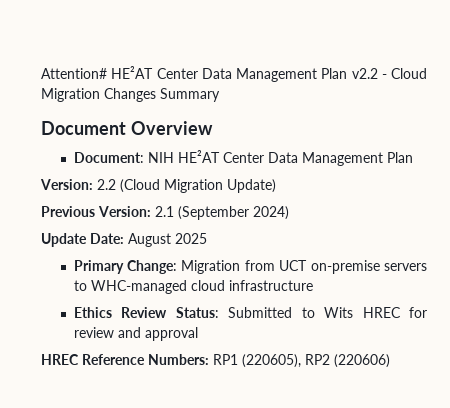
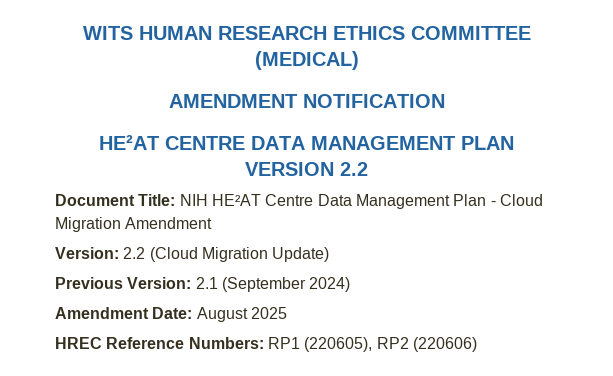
[41,66,378,82] Attention# HE²AT Center Data Management Plan v2.2 -> [82,26,531,40] [254,51,359,70] [168,94,445,108] [99,135,514,150] [245,162,368,176] [55,194,487,209] WITS HUMAN RESEARCH ETHICS COMMITTEE (MEDICAL) // AMENDMENT NOTIFICATION // HE²AT CENTRE DATA MANAGEMENT PLAN VERSION 2.2 // Document Title: NIH HE²AT Centre Data Management Plan
[104,88,220,102] [41,121,213,135] [73,150,413,166] Changes Summary // Document Overview // Document: NIH HE²AT Center Data Management Plan -> [125,217,213,229] Amendment
[41,233,87,247] Update -> [55,307,149,319] Amendment
[73,260,427,274] [73,280,313,294] [73,307,428,318] [73,327,198,341] // Primary Change: Migration from UCT on-premise servers to WHC-managed cloud infrastructure // Ethics Review Status: Submitted to Wits HREC for review and approval -> (287, 313) none

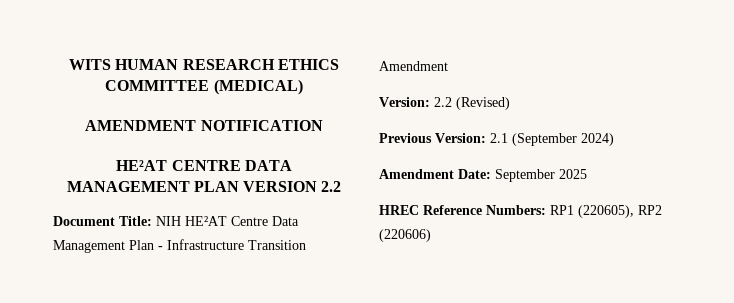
[499,194,543,206] [55,217,121,232] Cloud Migration -> [167,239,306,250] Infrastructure Transition
[149,247,330,262] (Cloud Migration Update) -> [456,97,510,110] (Revised)
[196,307,248,322] August -> [495,169,555,182] September

